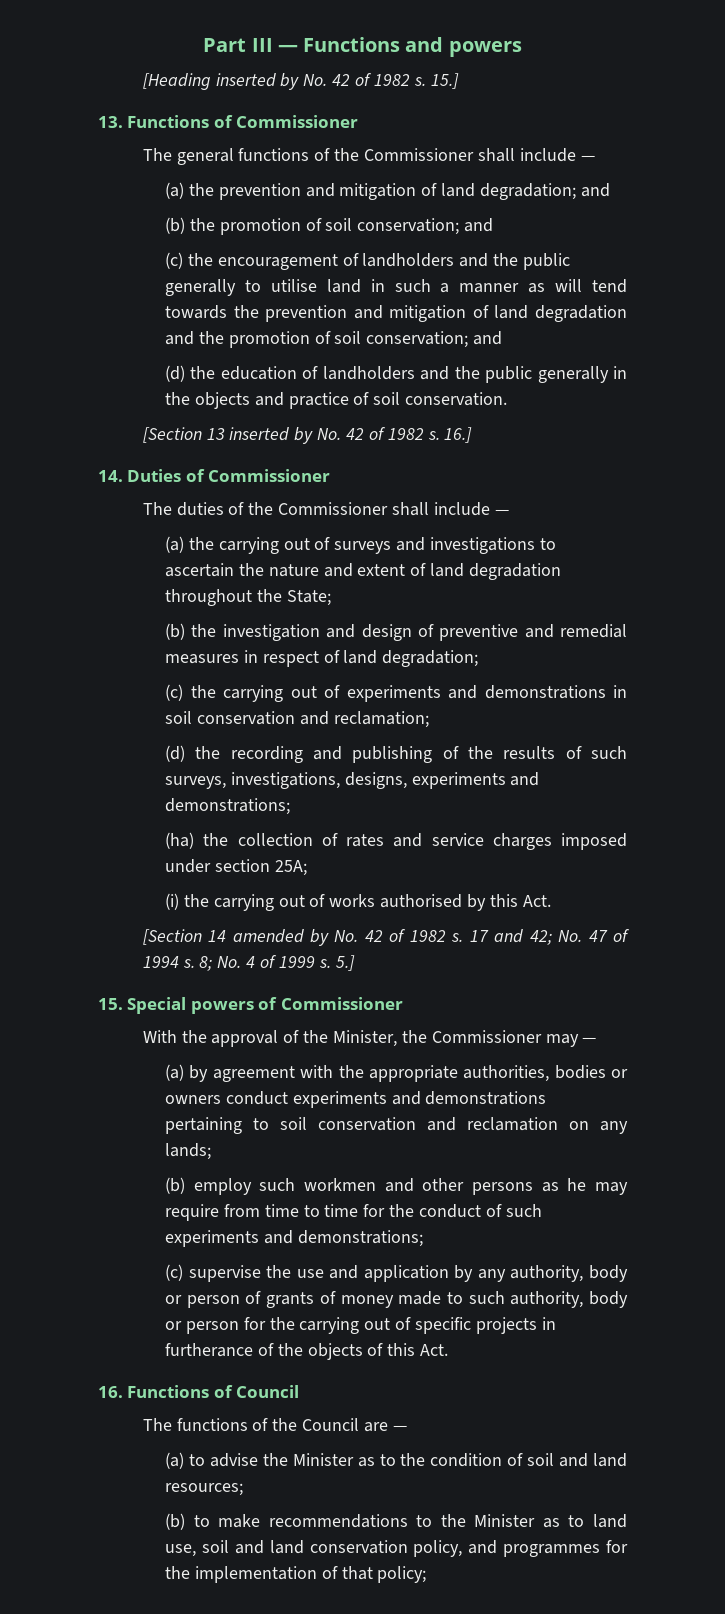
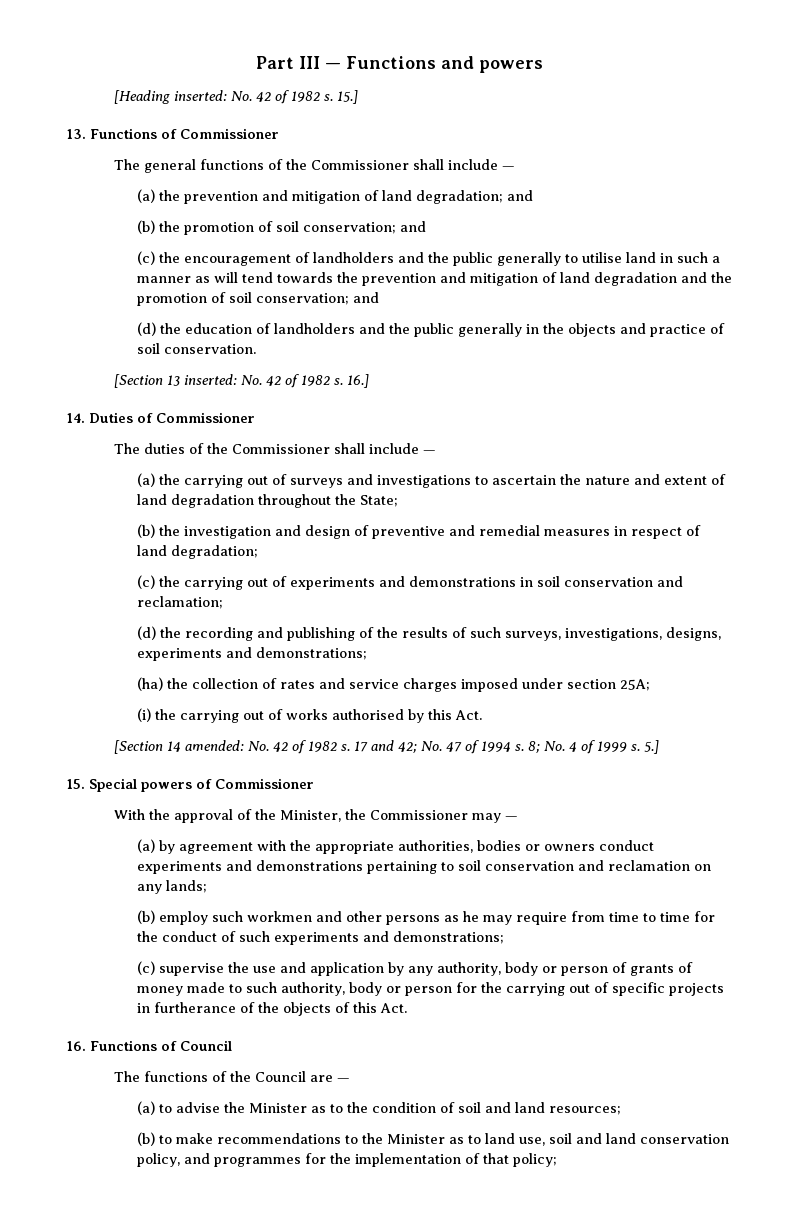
[215,73,300,90] inserted by -> [173,90,227,101] inserted:
[229,427,314,444] inserted by -> [183,374,237,385] inserted:
[232,929,330,946] amended by -> [184,740,244,751] amended:

